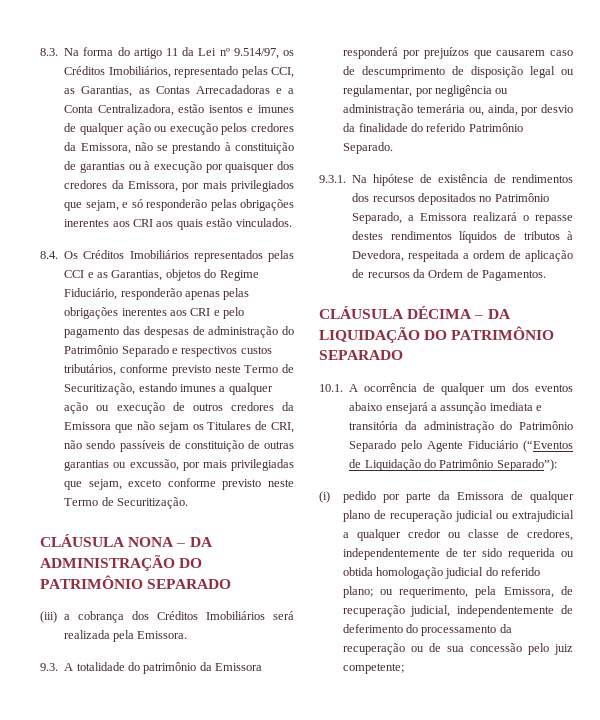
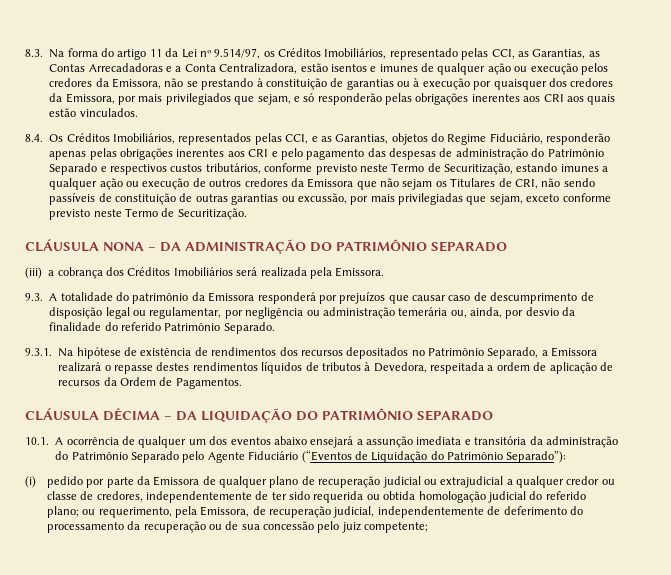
[129,250,189,259] Imobiliários -> [113,133,175,144] Imobiliários,
[64,270,85,278] CCI -> [285,134,309,144] CCI,
[496,50,546,56] causarem -> [412,295,446,301] causar

